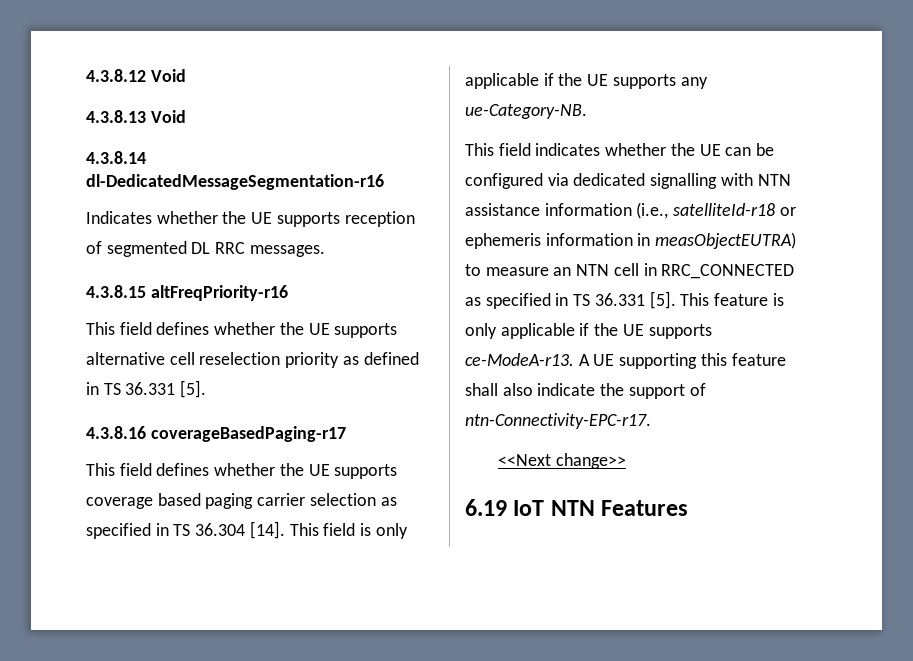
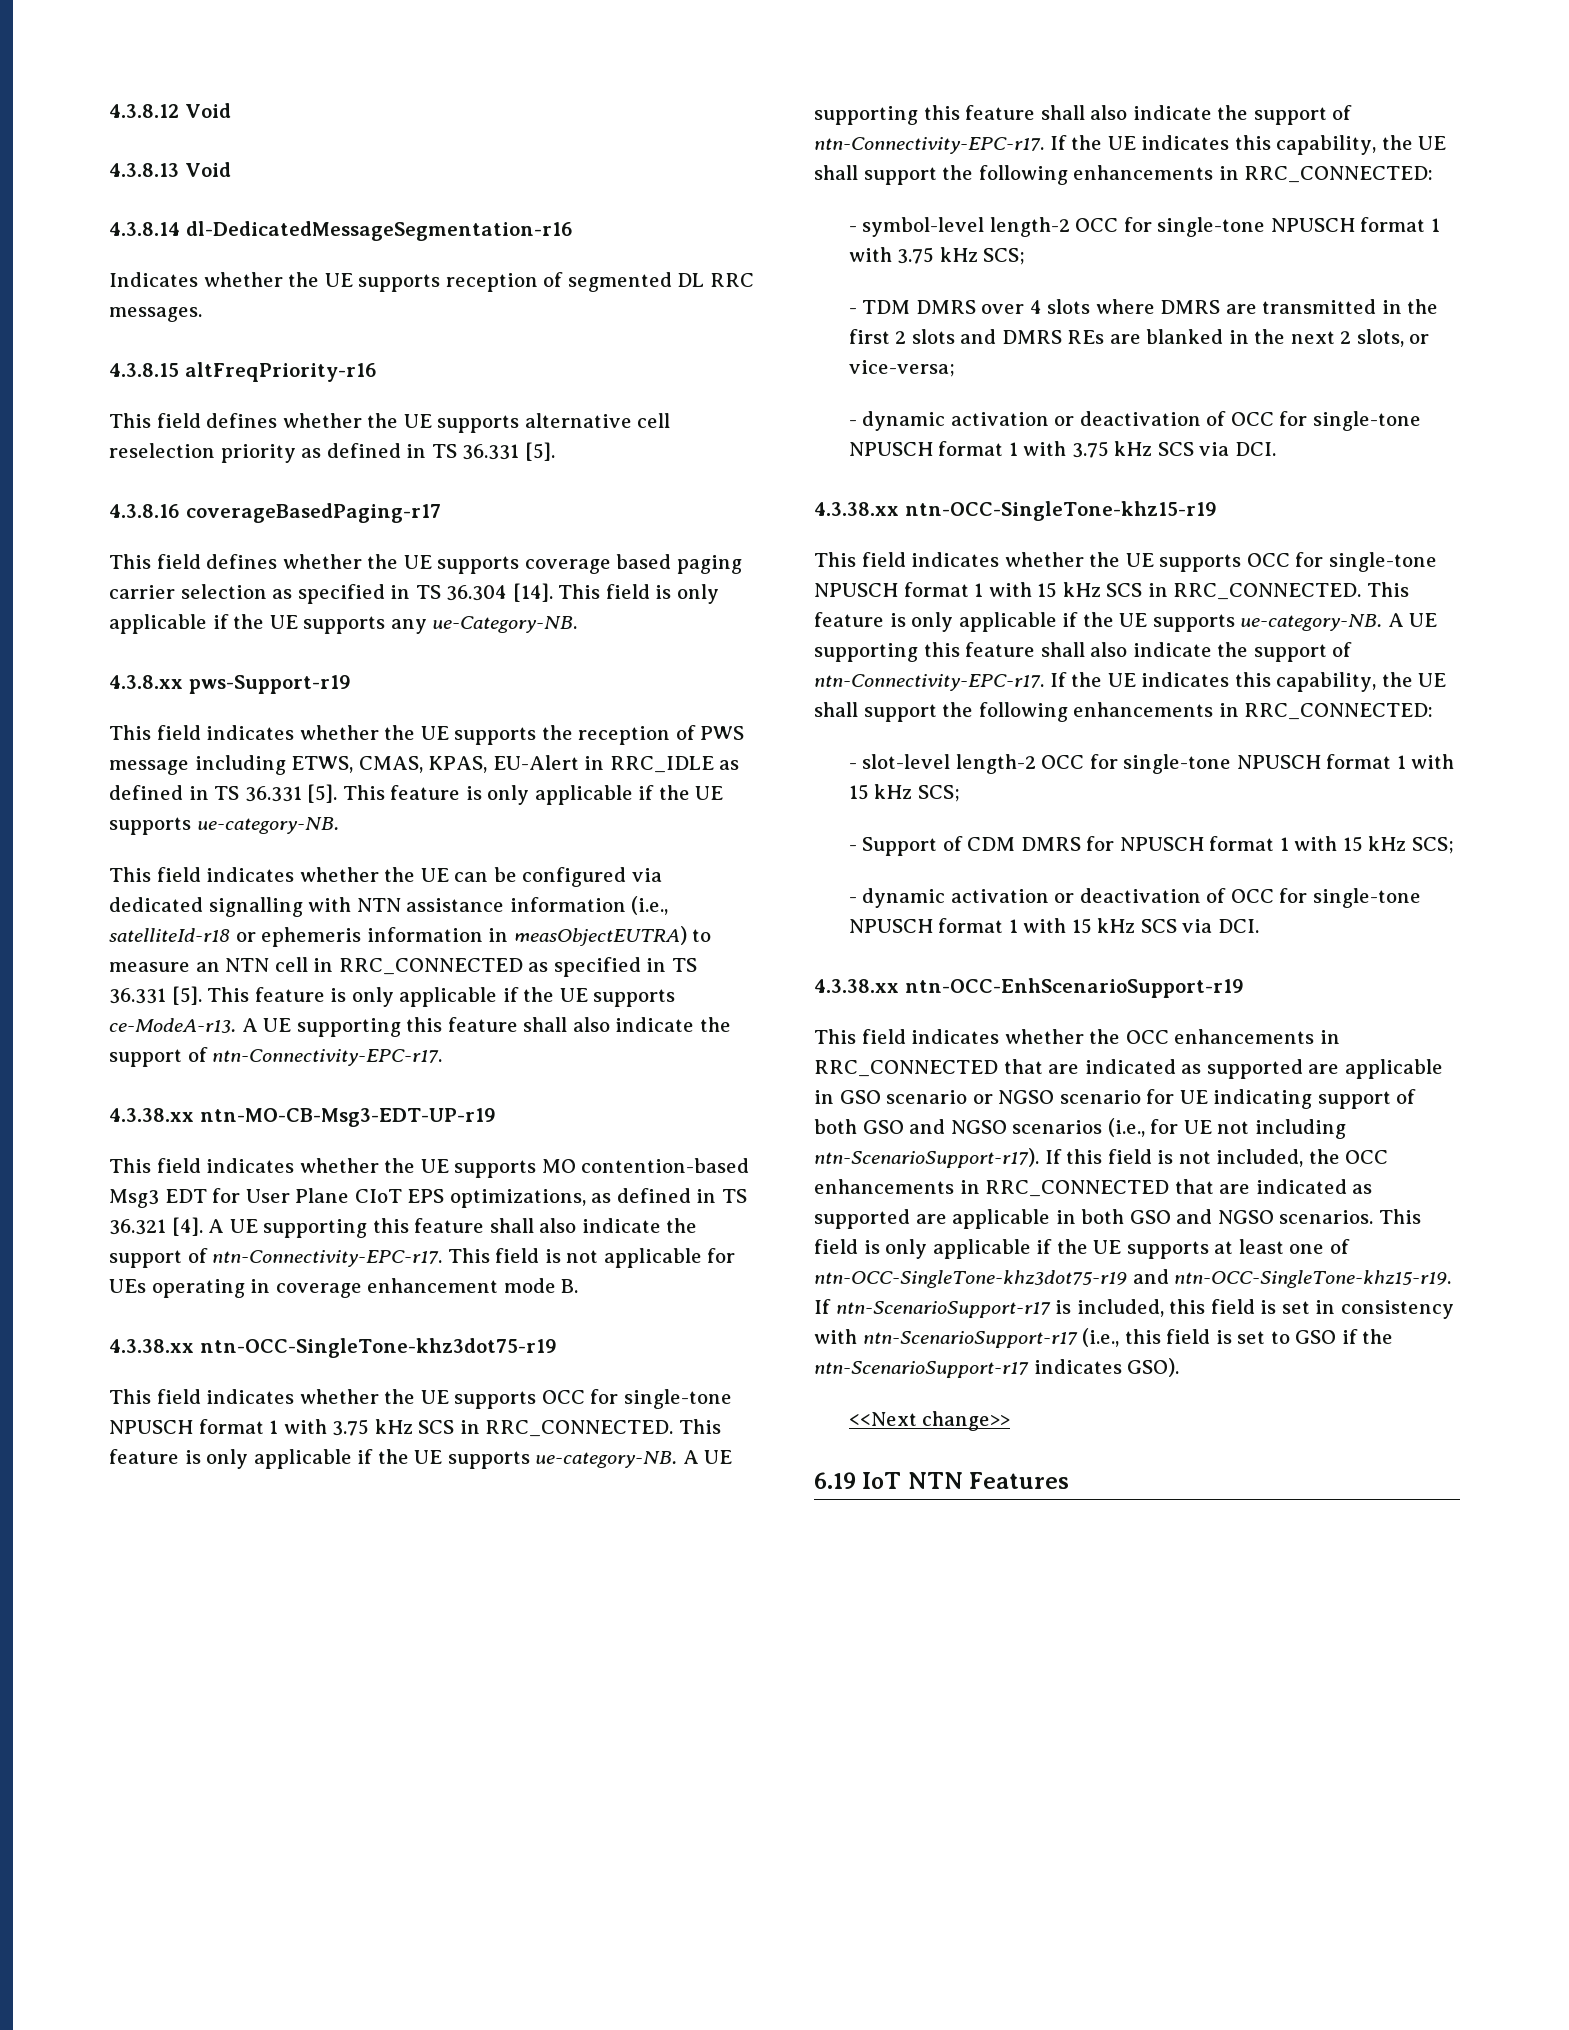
(587, 111) none -> [109,675,351,694] [109,725,745,745] [109,755,740,775] [109,784,724,805] [109,817,339,835] // 4.3.8.xx pws-Support-r19 // This field indicates whether the UE supports the reception of PWS message including ETWS, CMAS, KPAS, EU-Alert in RRC_IDLE as defined in TS 36.331 [5]. This feature is only applicable if the UE supports ue-category-NB.
(651, 421) none -> [109,1108,496,1127] [109,1158,750,1178] [109,1188,747,1208] [109,1217,698,1238] [109,1248,736,1268] [109,1278,579,1298] [109,1338,557,1358] [109,1389,732,1409] [109,1419,721,1437] [109,1449,733,1469] [814,105,1353,125] [814,135,1447,155] [814,165,1434,185] [848,217,1440,237] [848,247,1026,265] [848,299,1439,314] [848,329,1430,347] [848,360,955,377] [848,411,1421,431] [848,441,1276,458] [814,501,1217,521] [814,552,1437,572] [814,582,1409,600] [814,612,1438,632] [814,642,1353,662] [814,672,1447,692] [814,702,1434,722] [848,754,1455,774] [848,784,960,802] [848,836,1454,856] [848,888,1421,908] [848,918,1259,934] [814,978,1244,998] [814,1029,1340,1044] [814,1059,1443,1079] [814,1089,1417,1109] [814,1118,1346,1139] [814,1148,1389,1168] [814,1179,1373,1197] [814,1209,1421,1229] [814,1239,1350,1259] [814,1269,1452,1288] [814,1299,1454,1319] [814,1328,1394,1348] [814,1358,1180,1378] // 4.3.38.xx ntn-MO-CB-Msg3-EDT-UP-r19 // This field indicates whether the UE supports MO contention-based Msg3 EDT for User Plane CIoT EPS optimizations, as defined in TS 36.321 [4]. A UE supporting this feature shall also indicate the support of ntn-Connectivity-EPC-r17. This field is not applicable for UEs operating in coverage enhancement mode B. // 4.3.38.xx ntn-OCC-SingleTone-khz3dot75-r19 // This field indicates whether the UE supports OCC for single-tone NPUSCH format 1 with 3.75 kHz SCS in RRC_CONNECTED. This feature is only applicable if the UE supports ue-category-NB. A UE supporting this feature shall also indicate the support of ntn-Connectivity-EPC-r17. If the UE indicates this capability, the UE shall support the following enhancements in RRC_CONNECTED: // - symbol-level length-2 OCC for single-tone NPUSCH format 1 with 3.75 kHz SCS; // - TDM DMRS over 4 slots where DMRS are transmitted in the first 2 slots and DMRS REs are blanked in the next 2 slots, or vice-versa; // - dynamic activation or deactivation of OCC for single-tone NPUSCH format 1 with 3.75 kHz SCS via DCI. // 4.3.38.xx ntn-OCC-SingleTone-khz15-r19 // This field indicates whether the UE supports OCC for single-tone NPUSCH format 1 with 15 kHz SCS in RRC_CONNECTED. This feature is only applicable if the UE supports ue-category-NB. A UE supporting this feature shall also indicate the support of ntn-Connectivity-EPC-r17. If the UE indicates this capability, the UE shall support the following enhancements in RRC_CONNECTED: // - slot-level length-2 OCC for single-tone NPUSCH format 1 with 15 kHz SCS; // - Support of CDM DMRS for NPUSCH format 1 with 15 kHz SCS; // - dynamic activation or deactivation of OCC for single-tone NPUSCH format 1 with 15 kHz SCS via DCI. // 4.3.38.xx ntn-OCC-EnhScenarioSupport-r19 // This field indicates whether the OCC enhancements in RRC_CONNECTED that are indicated as supported are applicable in GSO scenario or NGSO scenario for UE indicating support of both GSO and NGSO scenarios (i.e., for UE not including ntn-ScenarioSupport-r17). If this field is not included, the OCC enhancements in RRC_CONNECTED that are indicated as supported are applicable in both GSO and NGSO scenarios. This field is only applicable if the UE supports at least one of ntn-OCC-SingleTone-khz3dot75-r19 and ntn-OCC-SingleTone-khz15-r19. If ntn-ScenarioSupport-r17 is included, this field is set in consistency with ntn-ScenarioSupport-r17 (i.e., this field is set to GSO if the ntn-ScenarioSupport-r17 indicates GSO).

